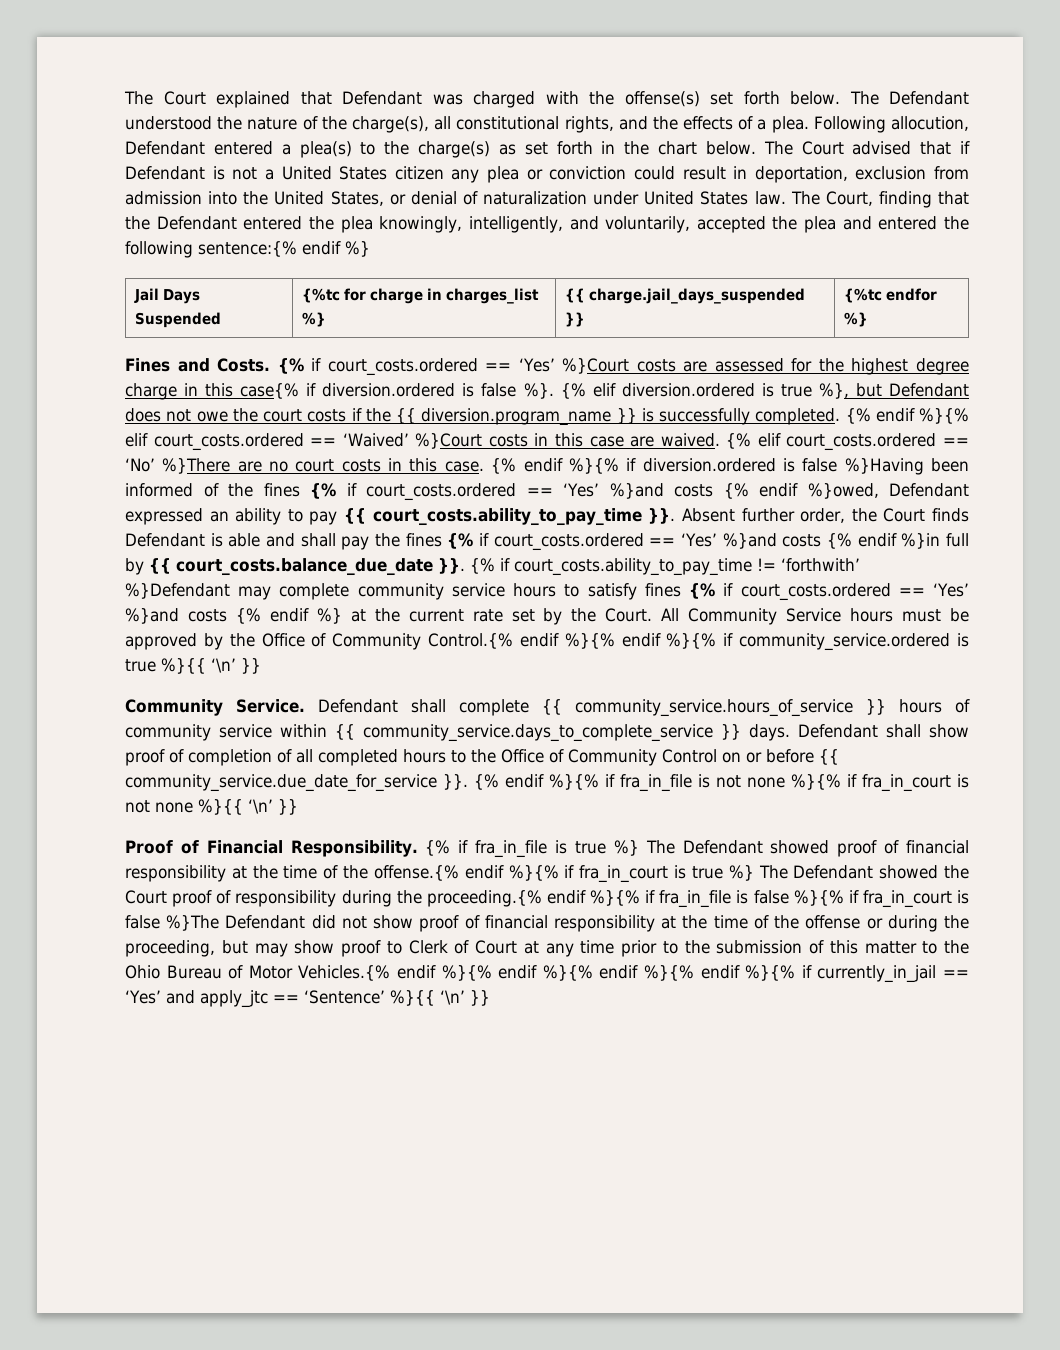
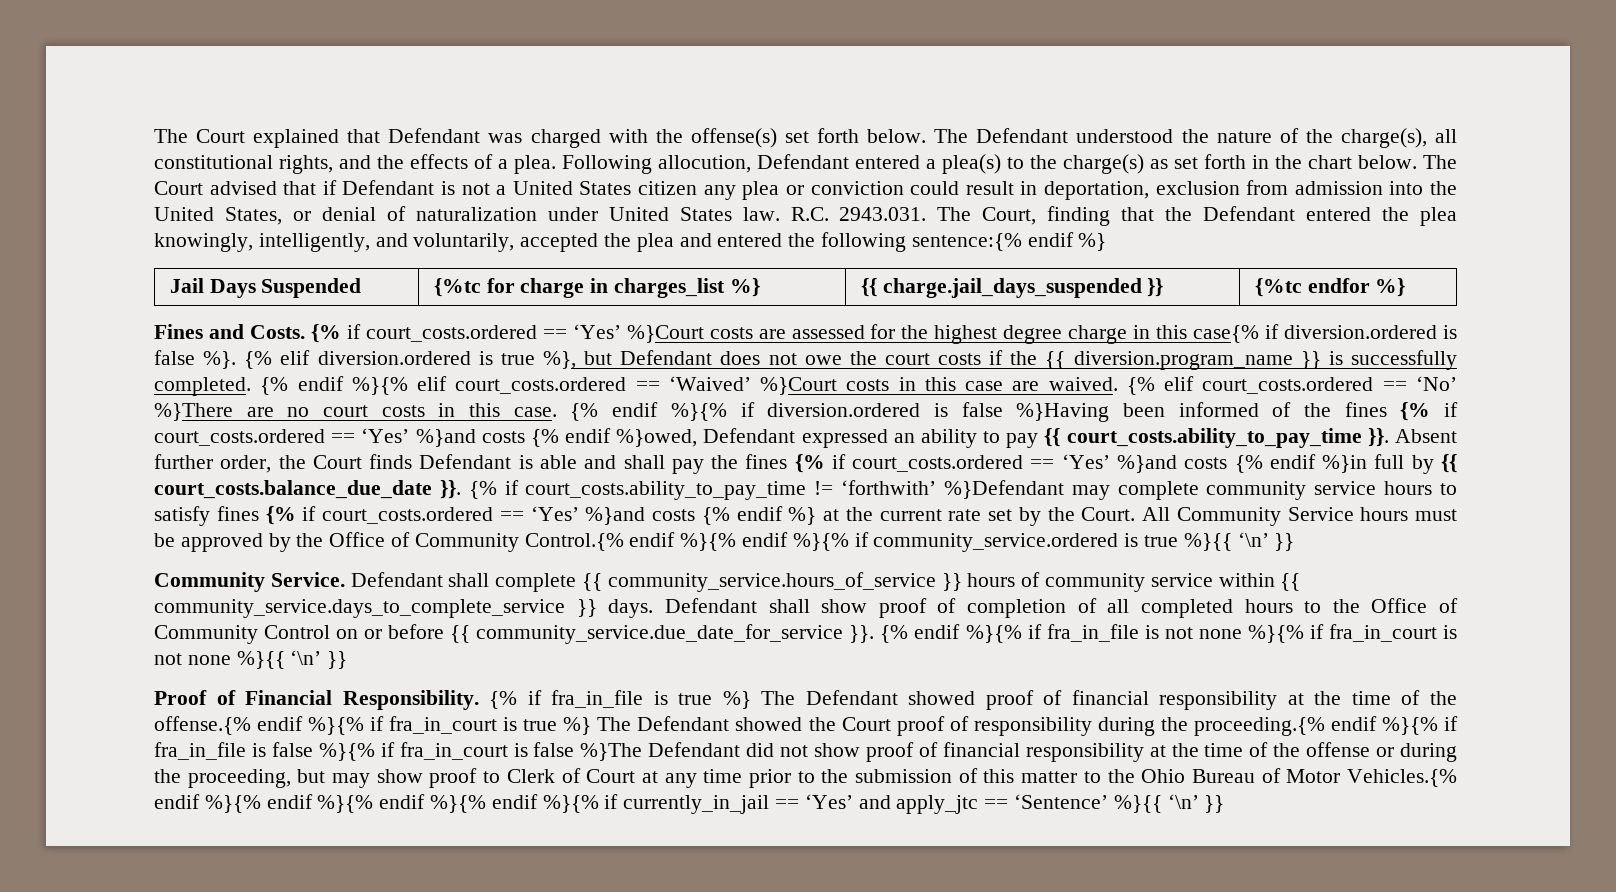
(786, 198) none -> [790,207,927,221] R.C. 2943.031.

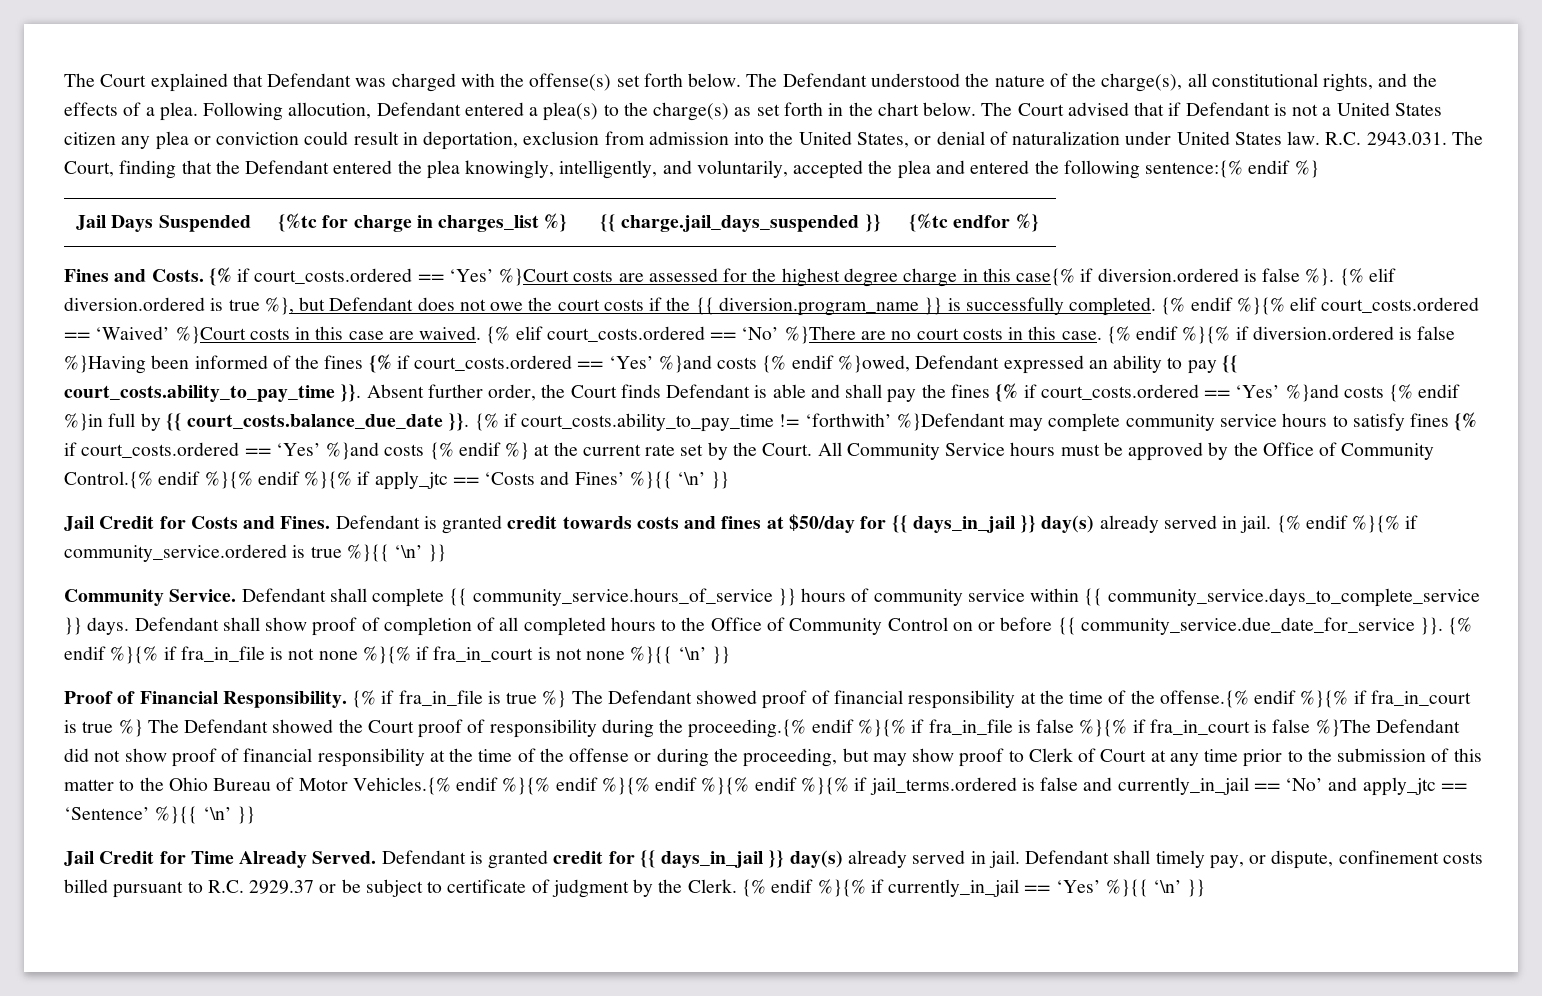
(869, 539) none -> [374,471,730,490] [64,514,1419,534] apply_jtc == ‘Costs and Fines’ %}{{ ‘\n’ }} // Jail Credit for Costs and Fines. Defendant is granted credit towards costs and fines at $50/day for {{ days_in_jail }} day(s) already served in jail. {% endif %}{% if
[623,794,853,814] currently_in_jail == ‘Yes’ -> [869,777,1324,795] jail_terms.ordered is false and currently_in_jail == ‘No’
(1225, 804) none -> [64,850,1483,869] [64,879,1206,898] // Jail Credit for Time Already Served. Defendant is granted credit for {{ days_in_jail }} day(s) already served in jail. Defendant shall timely pay, or dispute, confinement costs billed pursuant to R.C. 2929.37 or be subject to certificate of judgment by the Clerk. {% endif %}{% if currently_in_jail == ‘Yes’ %}{{ ‘\n’ }}

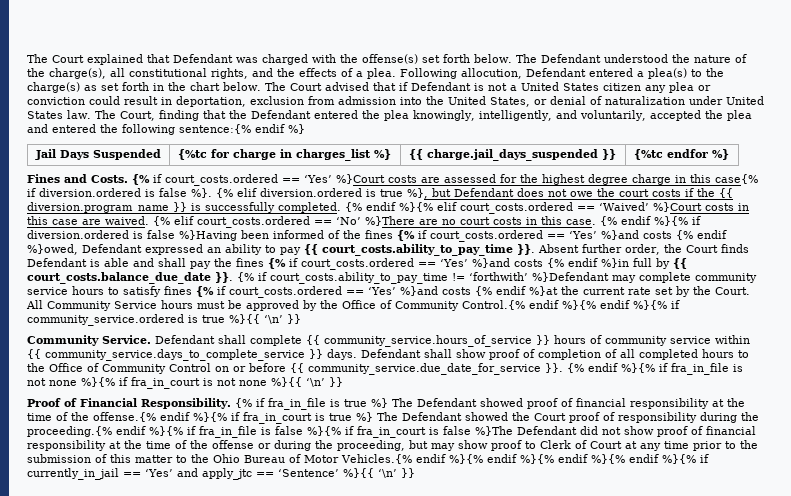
[1325,132,1447,146] R.C. 2943.031. -> (91, 114) none
[505,442,550,460] %} at -> [529,286,558,296] %}at
[374,471,730,490] [64,514,1419,534] apply_jtc == ‘Costs and Fines’ %}{{ ‘\n’ }} // Jail Credit for Costs and Fines. Defendant is granted credit towards costs and fines at $50/day for {{ days_in_jail }} day(s) already served in jail. {% endif %}{% if -> (680, 304) none
[869,777,1324,795] jail_terms.ordered is false and currently_in_jail == ‘No’ -> [27,468,173,480] currently_in_jail == ‘Yes’
[64,850,1483,869] [64,879,1206,898] // Jail Credit for Time Already Served. Defendant is granted credit for {{ days_in_jail }} day(s) already served in jail. Defendant shall timely pay, or dispute, confinement costs billed pursuant to R.C. 2929.37 or be subject to certificate of judgment by the Clerk. {% endif %}{% if currently_in_jail == ‘Yes’ %}{{ ‘\n’ }} -> (415, 473) none

